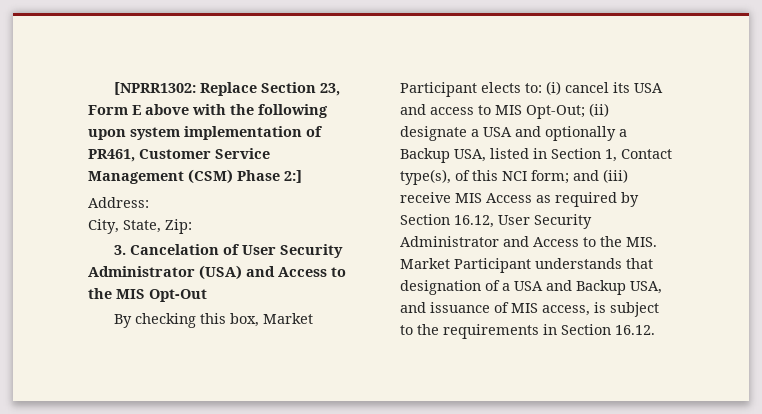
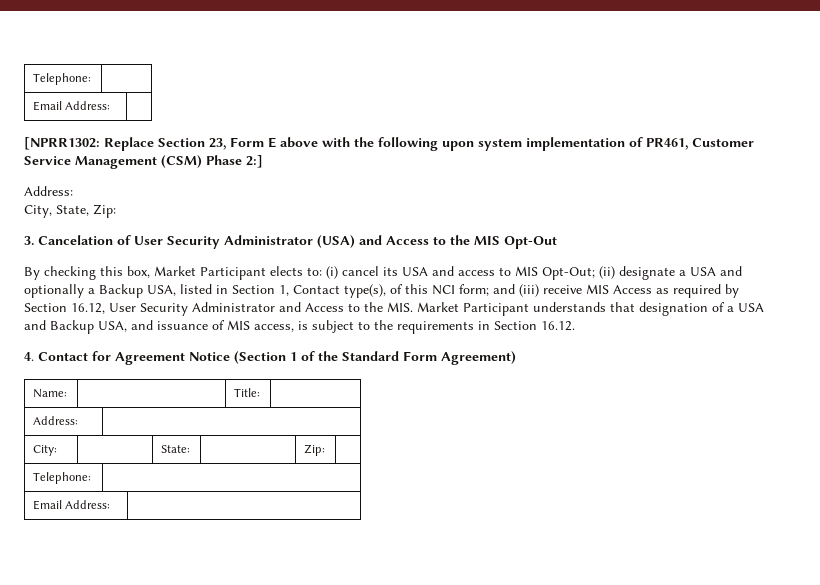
(114, 88) none -> [33,73,92,85] [33,101,111,111] Telephone: | // Email Address: | //
(655, 330) none -> [24,351,516,365] [33,389,68,398] [234,388,261,397] [33,416,79,425] [33,445,58,456] [161,445,191,453] [304,444,326,456] [33,472,92,484] [33,500,111,510] // 4. Contact for Agreement Notice (Section 1 of the Standard Form Agreement) // Name: | | Title: | // Address: | // City: | | State: | | Zip: | // Telephone: | // Email Address: |

